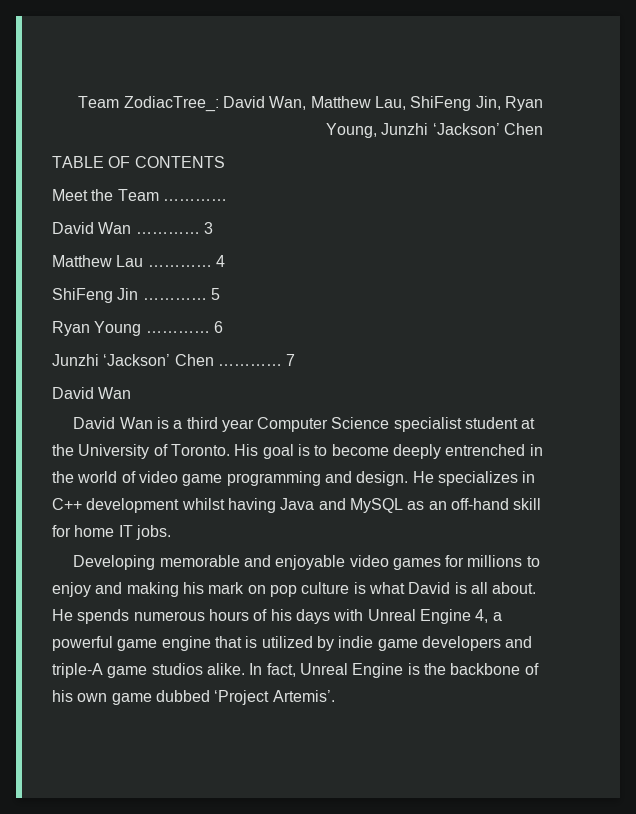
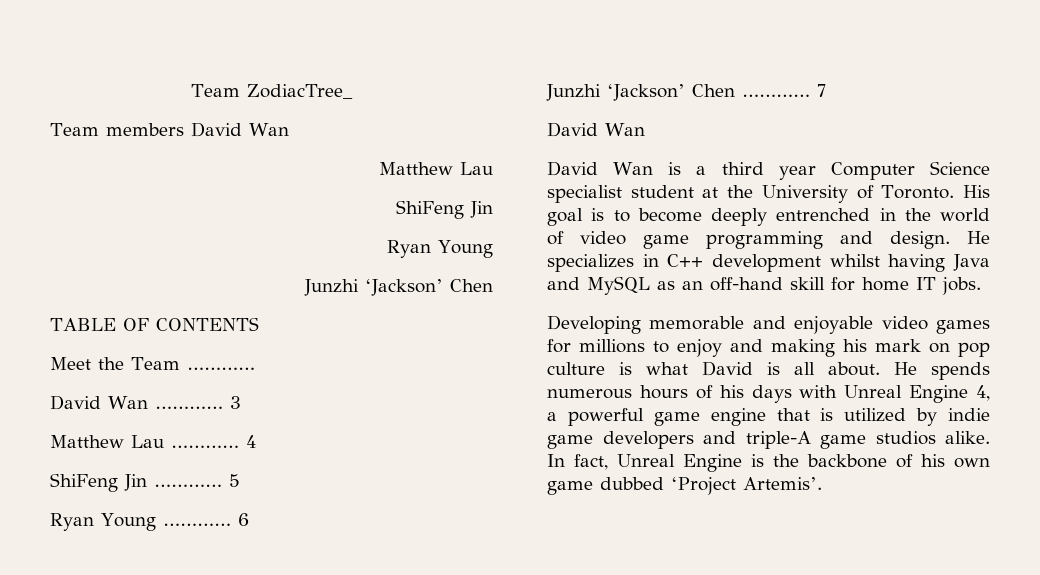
[78,96,543,112] [326,123,378,138] Team ZodiacTree_: David Wan, Matthew Lau, ShiFeng Jin, Ryan Young, -> [190,84,354,99] [50,122,289,137] [379,162,493,175] [396,200,493,219] [387,240,494,258] Team ZodiacTree_ // Team members David Wan // Matthew Lau // ShiFeng Jin // Ryan Young //

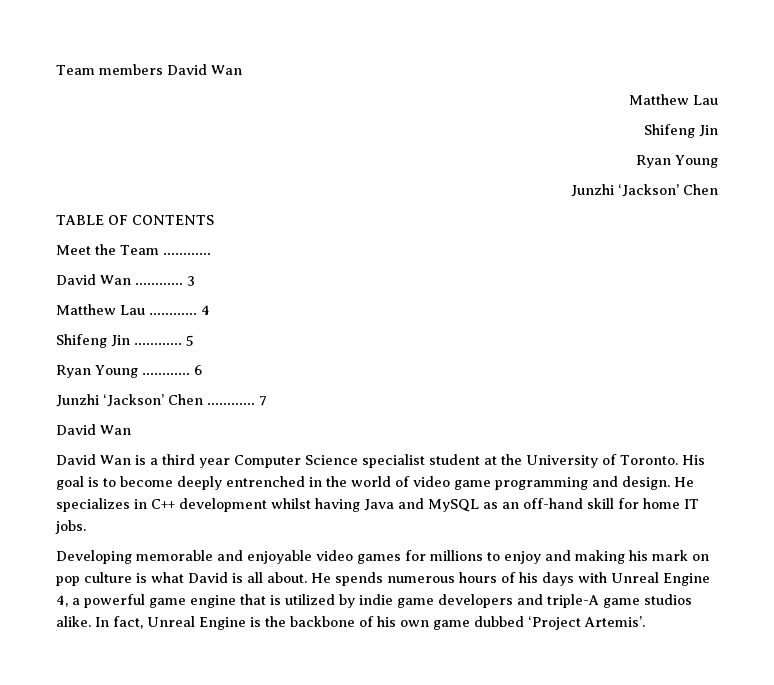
[190,84,354,99] [50,123,99,136] Team ZodiacTree_ // Team -> [56,65,95,75] Team
[396,200,464,219] ShiFeng -> [644,124,695,138] Shifeng
[50,473,118,492] ShiFeng -> [56,334,107,348] Shifeng

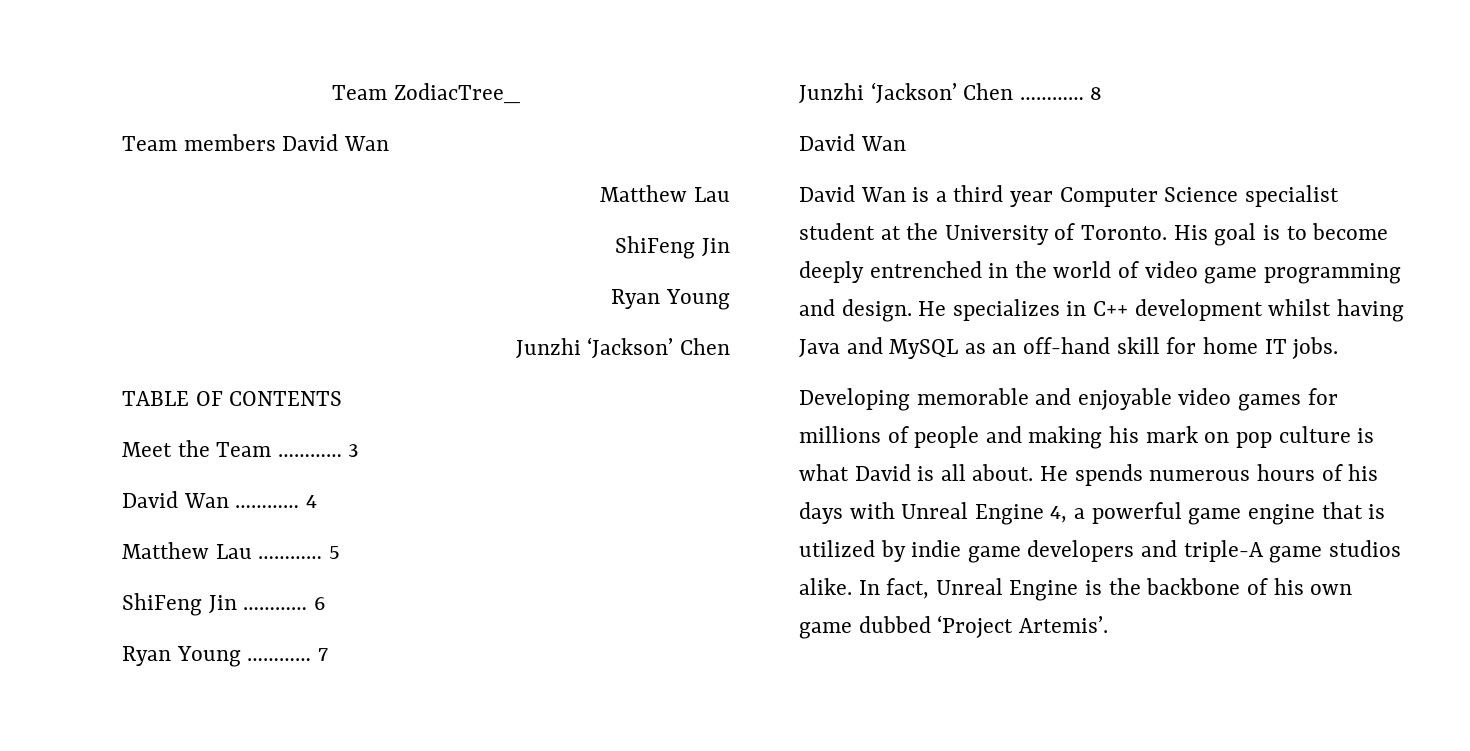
[56,65,95,75] Team -> [332,83,520,104] [122,136,177,151] Team ZodiacTree_ // Team
[644,124,695,138] Shifeng -> [615,236,696,259] ShiFeng
(211, 254) none -> [348,444,360,457] 3
[187,276,195,286] 3 -> [305,495,317,508] 4
[201,305,210,315] [56,334,107,348] 4 // Shifeng -> [328,546,340,559] [122,593,202,616] 5 // ShiFeng
[186,335,194,346] 5 -> [313,597,326,610] 6
[193,365,202,375] 6 -> [317,648,328,661] 7
[259,396,267,406] 7 -> [1090,87,1103,100] 8
[487,551,541,564] to enjoy -> [887,426,980,448] of people

